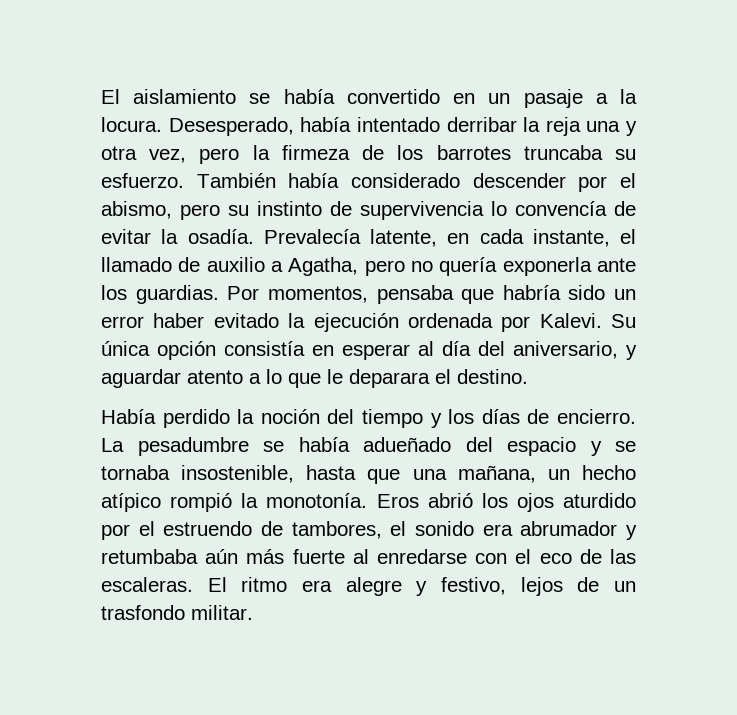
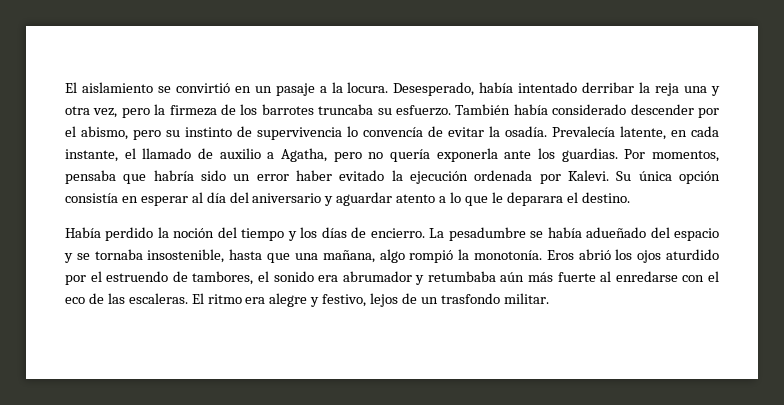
[283,89,440,104] había convertido -> [175,83,230,93] convirtió
[513,341,618,359] aniversario, -> [252,193,322,203] aniversario
[547,465,637,480] [101,493,161,512] un hecho atípico -> [379,249,405,263] algo

